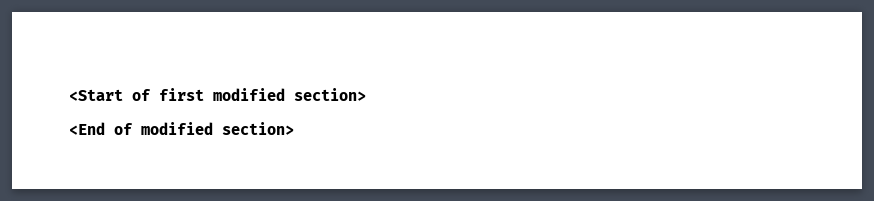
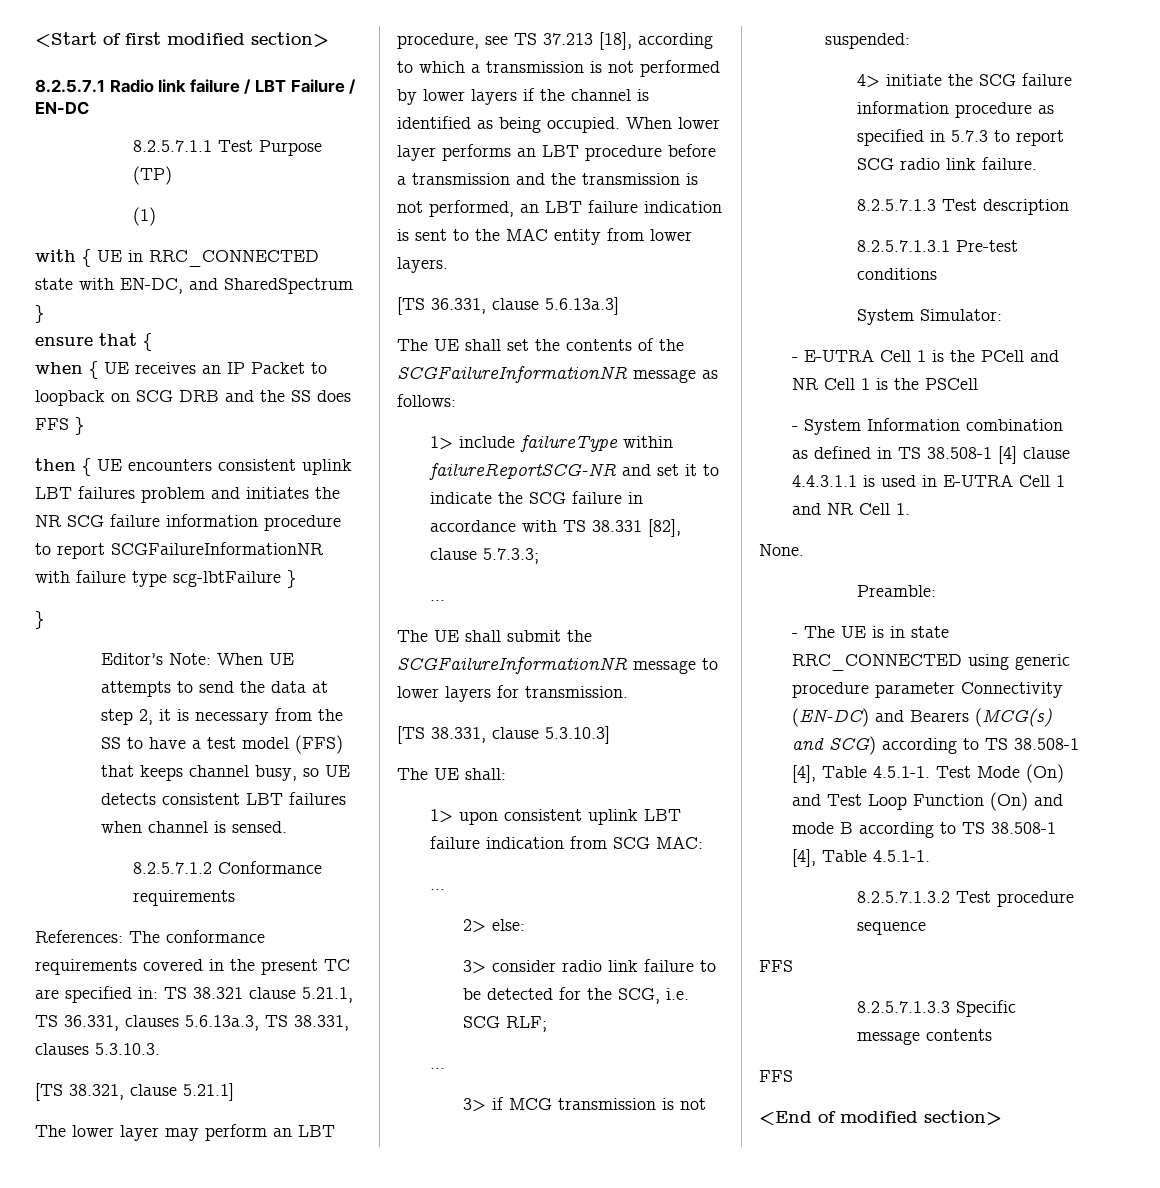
(366, 94) none -> [35,79,357,94] [35,101,89,115] [132,140,322,156] [132,166,172,185] [132,207,156,226] [35,249,319,267] [35,278,353,294] [35,305,44,323] [35,333,152,351] [35,361,327,379] [35,390,351,406] [35,417,84,435] [35,458,352,476] [35,486,340,503] [35,514,341,531] [35,542,324,559] [35,570,296,588] [35,611,44,629] [100,653,294,665] [100,681,328,697] [100,708,343,725] [100,735,343,754] [100,765,350,781] [100,792,346,805] [100,821,287,833] [132,861,322,874] [132,890,235,906] [35,930,265,943] [35,959,350,975] [35,986,353,1003] [35,1015,349,1031] [35,1043,160,1055] [35,1083,234,1101] [35,1124,335,1141] [397,32,713,50] [397,60,720,77] [397,88,649,105] [397,116,720,133] [397,144,716,161] [397,173,698,185] [397,200,722,217] [397,228,692,245] [397,257,448,273] [397,297,619,315] [397,338,684,351] [397,366,718,383] [397,394,456,407] [429,435,673,452] [428,463,719,480] [429,491,643,504] [429,519,681,537] [429,548,539,564] [429,600,445,601] [397,630,592,642] [397,657,718,674] [397,685,628,702] [397,726,610,744] [397,768,506,780] [429,809,681,825] [429,836,703,849] [429,889,445,890] [462,919,525,933] [462,959,716,974] [462,987,689,1004] [462,1016,547,1032] [429,1068,445,1069] [462,1097,706,1112] [824,33,910,49] [856,73,1072,88] [856,101,1054,118] [856,129,1064,146] [856,157,1037,170] [856,199,1069,215] [856,240,1018,252] [856,268,937,280] [856,309,1002,325] [791,349,1059,362] [791,378,978,390] [791,418,1063,435] [791,446,1070,464] [791,474,1065,487] [791,503,910,515] [759,544,804,556] [856,585,936,597] [791,626,949,638] [791,654,1070,671] [791,682,1063,698] [791,708,1052,727] [791,736,1079,755] [791,764,1064,783] [791,792,1063,811] [791,822,1056,838] [791,849,930,867] [856,891,1074,907] [856,922,926,935] [759,960,793,972] [856,1000,1016,1017] [856,1029,992,1045] [759,1070,793,1082] // 8.2.5.7.1 Radio link failure / LBT Failure / EN-DC // 8.2.5.7.1.1 Test Purpose (TP) // (1) // with { UE in RRC_CONNECTED state with EN-DC, and SharedSpectrum } // ensure that { // when { UE receives an IP Packet to loopback on SCG DRB and the SS does FFS } // then { UE encounters consistent uplink LBT failures problem and initiates the NR SCG failure information procedure to report SCGFailureInformationNR with failure type scg-lbtFailure } // } // Editor’s Note: When UE attempts to send the data at step 2, it is necessary from the SS to have a test model (FFS) that keeps channel busy, so UE detects consistent LBT failures when channel is sensed. // 8.2.5.7.1.2 Conformance requirements // References: The conformance requirements covered in the present TC are specified in: TS 38.321 clause 5.21.1, TS 36.331, clauses 5.6.13a.3, TS 38.331, clauses 5.3.10.3. // [TS 38.321, clause 5.21.1] // The lower layer may perform an LBT procedure, see TS 37.213 [18], according to which a transmission is not performed by lower layers if the channel is identified as being occupied. When lower layer performs an LBT procedure before a transmission and the transmission is not performed, an LBT failure indication is sent to the MAC entity from lower layers. // [TS 36.331, clause 5.6.13a.3] // The UE shall set the contents of the SCGFailureInformationNR message as follows: // 1> include failureType within failureReportSCG-NR and set it to indicate the SCG failure in accordance with TS 38.331 [82], clause 5.7.3.3; // ... // The UE shall submit the SCGFailureInformationNR message to lower layers for transmission. // [TS 38.331, clause 5.3.10.3] // The UE shall: // 1> upon consistent uplink LBT failure indication from SCG MAC: // ... // 2> else: // 3> consider radio link failure to be detected for the SCG, i.e. SCG RLF; // ... // 3> if MCG transmission is not suspended: // 4> initiate the SCG failure information procedure as specified in 5.7.3 to report SCG radio link failure. // 8.2.5.7.1.3 Test description // 8.2.5.7.1.3.1 Pre-test conditions // System Simulator: // - E-UTRA Cell 1 is the PCell and NR Cell 1 is the PSCell // - System Information combination as defined in TS 38.508-1 [4] clause 4.4.3.1.1 is used in E-UTRA Cell 1 and NR Cell 1. // None. // Preamble: // - The UE is in state RRC_CONNECTED using generic procedure parameter Connectivity (EN-DC) and Bearers (MCG(s) and SCG) according to TS 38.508-1 [4], Table 4.5.1-1. Test Mode (On) and Test Loop Function (On) and mode B according to TS 38.508-1 [4], Table 4.5.1-1. // 8.2.5.7.1.3.2 Test procedure sequence // FFS // 8.2.5.7.1.3.3 Specific message contents // FFS

